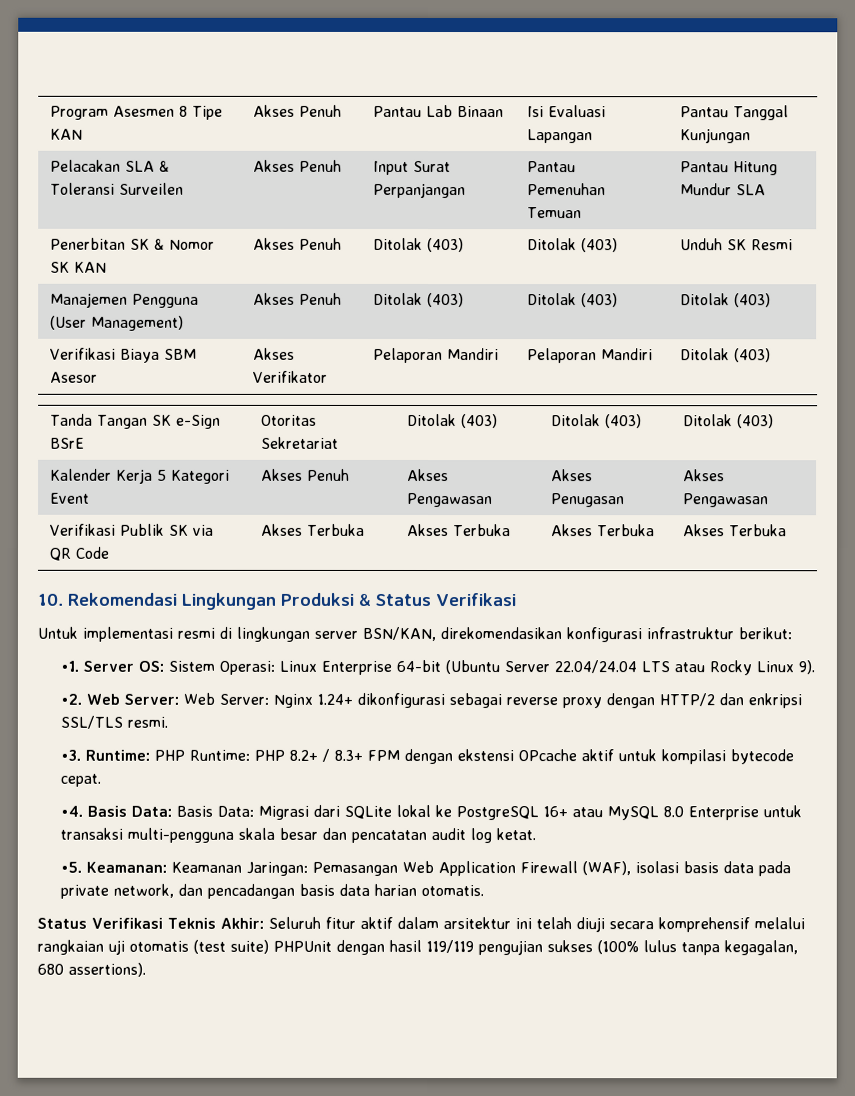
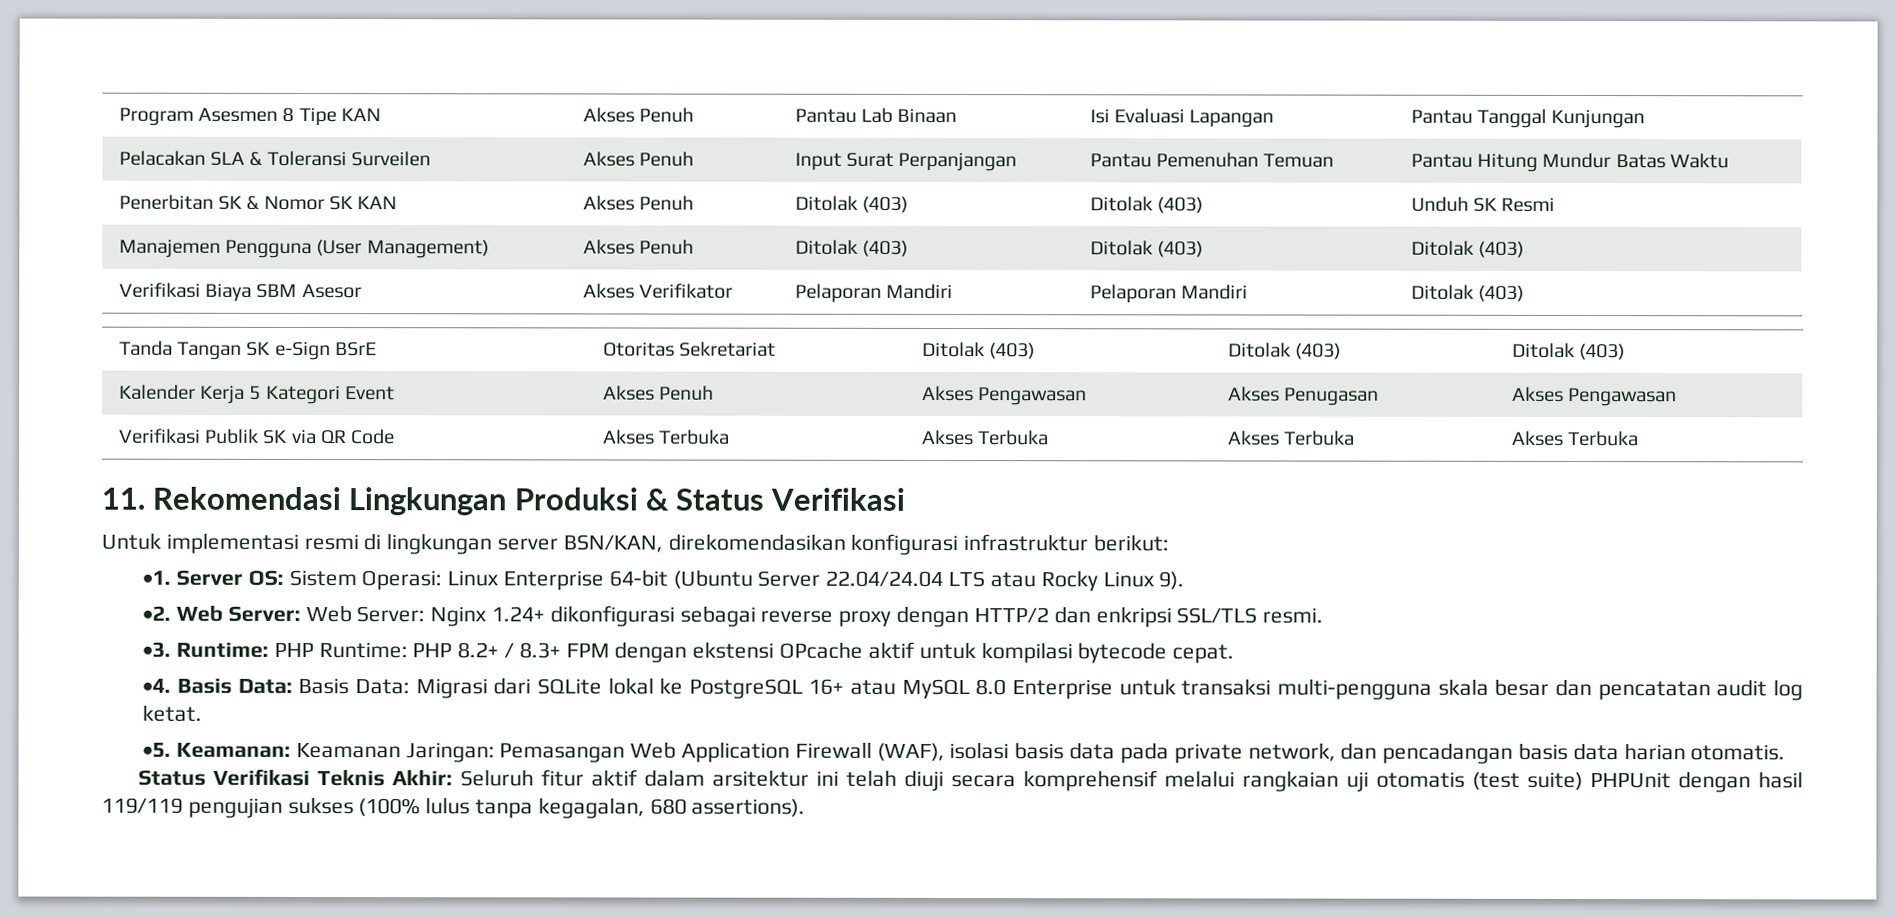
[736,184,767,196] SLA -> [1615,153,1730,169] Batas Waktu
[37,593,63,606] 10. -> [101,487,145,510] 11.

